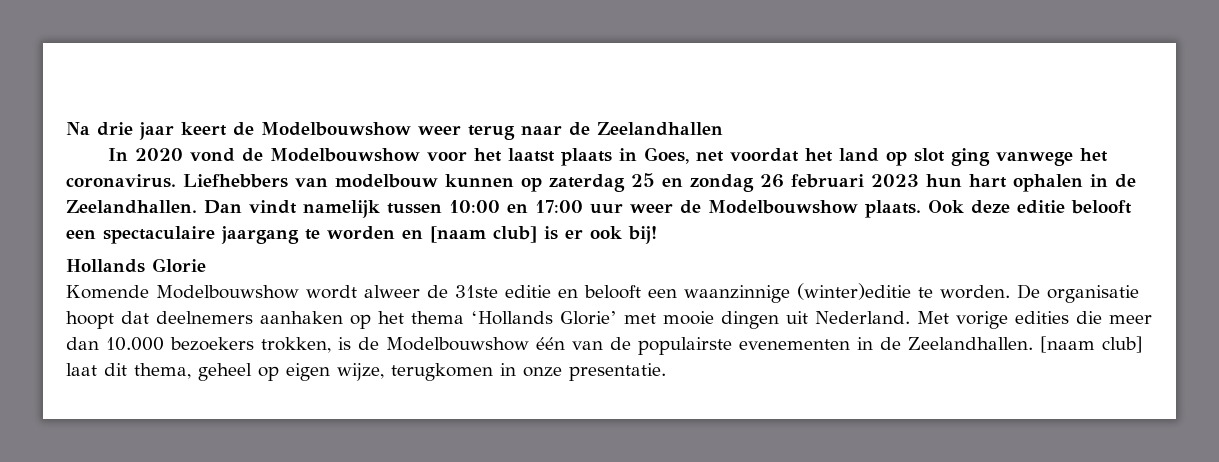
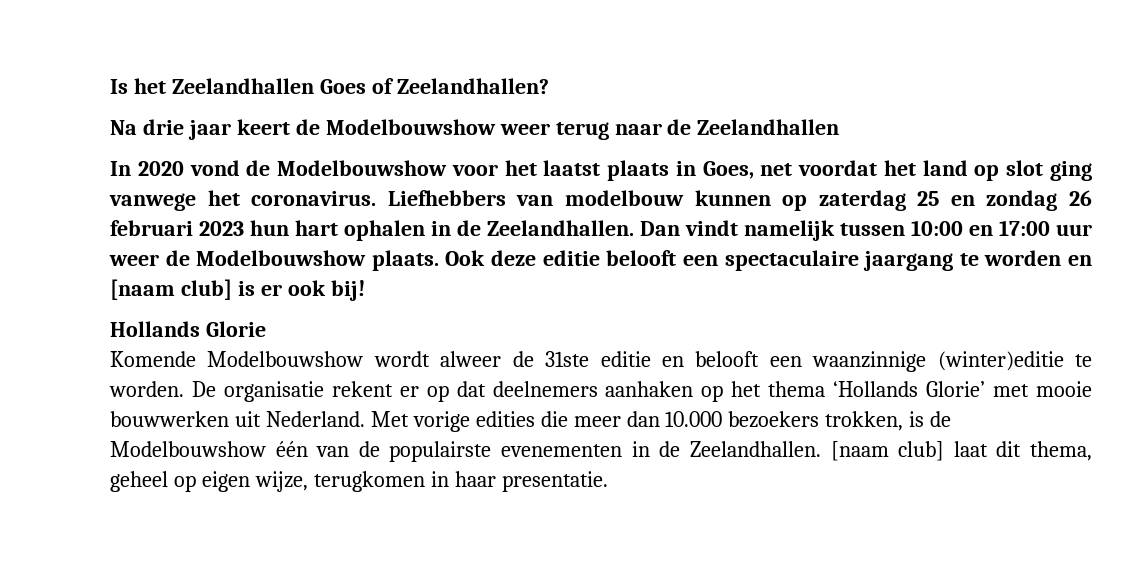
(66, 128) none -> [110,78,549,94] Is het Zeelandhallen Goes of Zeelandhallen? //
[66,311,114,329] hoopt -> [331,381,449,402] rekent er op
[721,311,779,329] dingen -> [110,411,229,427] bouwwerken
[523,367,562,377] onze -> [454,471,496,487] haar

